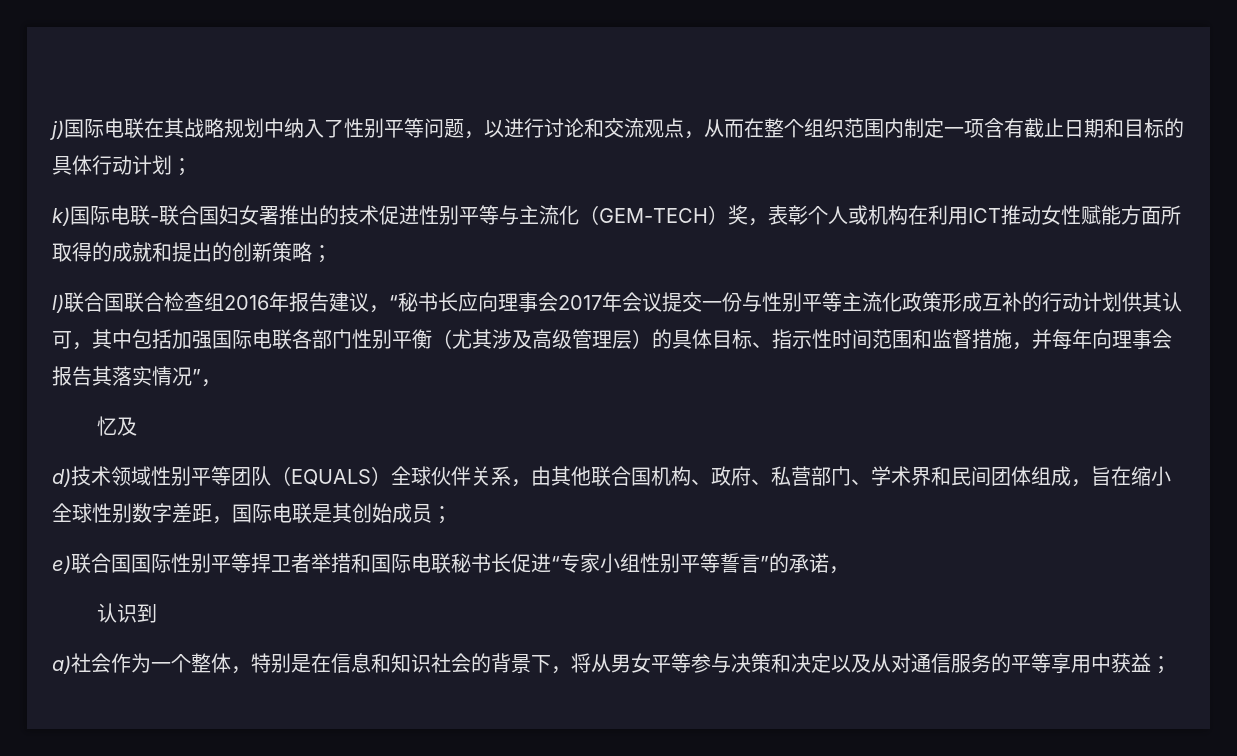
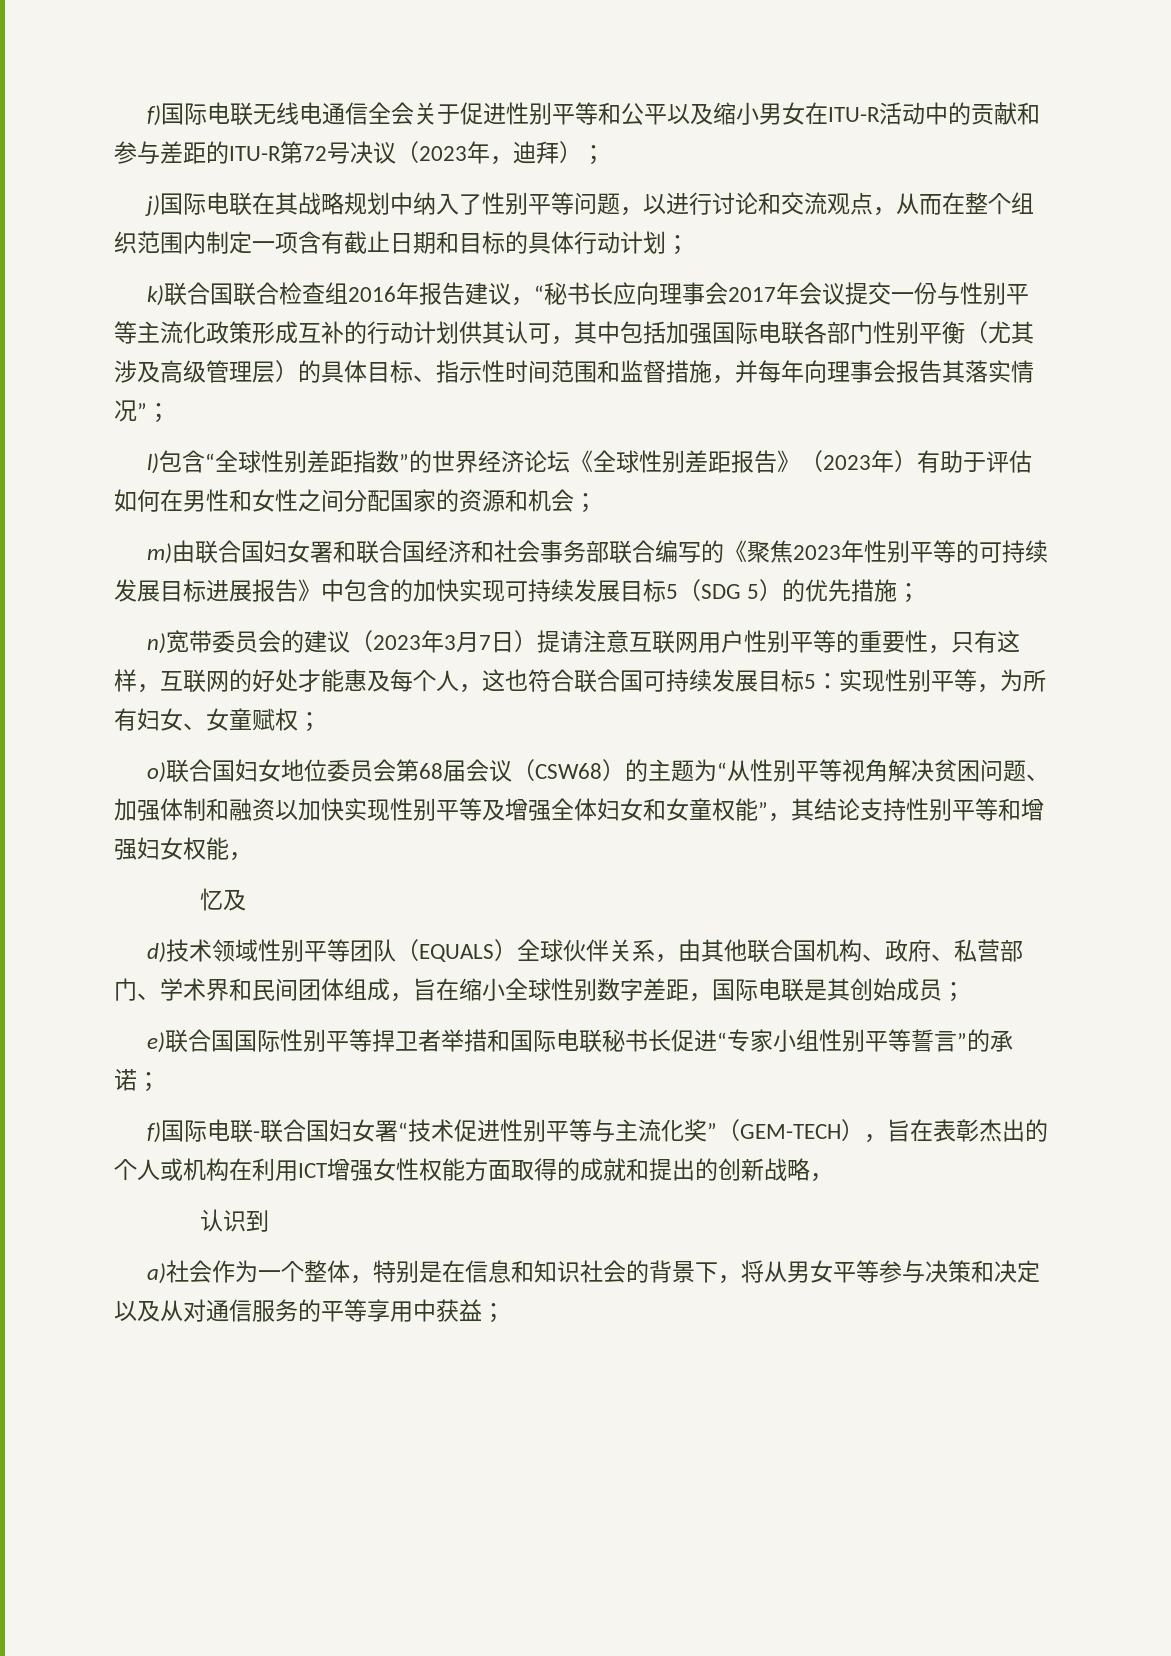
(50, 130) none -> [147,102,1041,126] [114,141,605,165] f)国际电联无线电通信全会关于促进性别平等和公平以及缩小男女在ITU-R活动中的贡献和参与差距的ITU-R第72号决议（2023年，迪拜）； //
[70,205,1181,226] [52,242,332,263] [52,294,64,313] 国际电联-联合国妇女署推出的技术促进性别平等与主流化（GEM-TECH）奖，表彰个人或机构在利用ICT推动女性赋能方面所取得的成就和提出的创新策略； // l) -> (165, 295) none
(201, 376) none -> [147,403,170,423] [147,450,1033,474] [114,489,597,513] [147,540,1049,564] [114,579,921,603] [147,630,1021,654] [114,669,1046,693] [114,708,321,732] [147,759,1050,783] [114,798,1044,822] [114,837,229,860] ； // l)包含“全球性别差距指数”的世界经济论坛《全球性别差距报告》（2023年）有助于评估如何在男性和女性之间分配国家的资源和机会； // m)由联合国妇女署和联合国经济和社会事务部联合编写的《聚焦2023年性别平等的可持续发展目标进展报告》中包含的加快实现可持续发展目标5（SDG 5）的优先措施； // n)宽带委员会的建议（2023年3月7日）提请注意互联网用户性别平等的重要性，只有这样，互联网的好处才能惠及每个人，这也符合联合国可持续发展目标5：实现性别平等，为所有妇女、女童赋权； // o)联合国妇女地位委员会第68届会议（CSW68）的主题为“从性别平等视角解决贫困问题、加强体制和融资以加快实现性别平等及增强全体妇女和女童权能”，其结论支持性别平等和增强妇女权能
(829, 563) none -> [137,1072,160,1092] [147,1119,1049,1143] [114,1158,810,1181] ； // f)国际电联-联合国妇女署“技术促进性别平等与主流化奖”（GEM-TECH），旨在表彰杰出的个人或机构在利用ICT增强女性权能方面取得的成就和提出的创新战略

